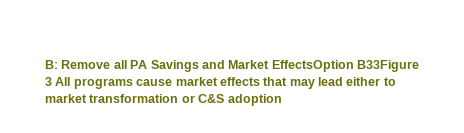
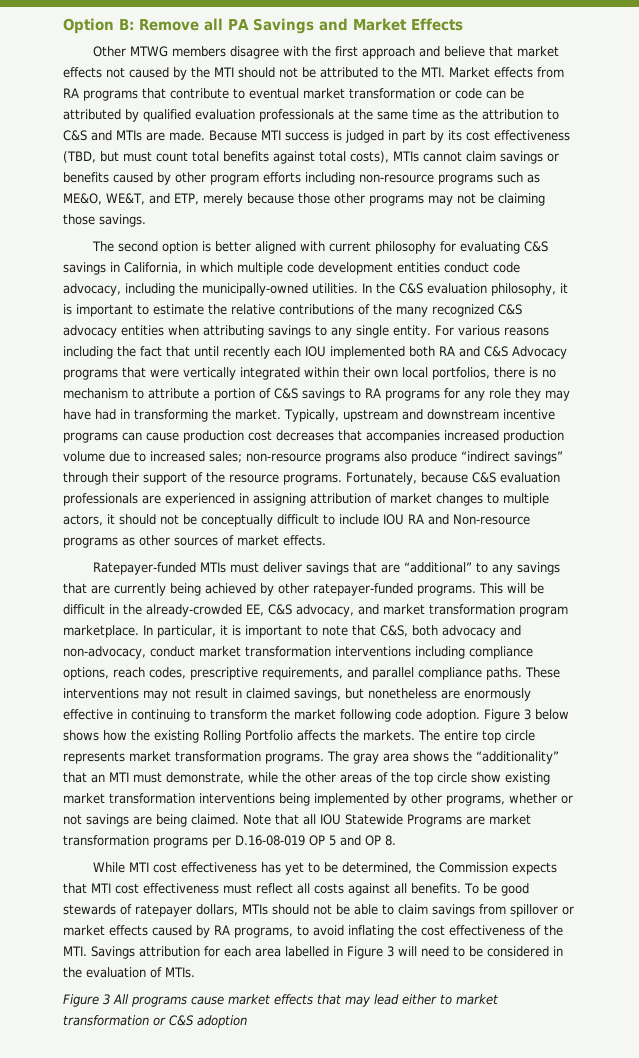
(45, 64) none -> [63,18,114,34] Option
[271,60,419,72] EffectsOption B33Figure -> [410,18,463,31] [92,46,559,59] [63,67,564,80] [63,88,524,101] [63,109,559,122] [63,130,570,143] [63,151,559,164] [63,172,540,185] [63,193,545,206] [63,214,146,227] [91,241,548,254] [63,262,520,275] [63,283,568,296] [63,304,522,317] [63,325,549,338] [63,346,567,359] [63,367,556,380] [63,388,570,401] [63,409,555,422] [63,430,564,443] [63,451,563,464] [63,472,560,485] [63,493,549,506] [63,514,530,527] [63,535,326,548] [92,562,560,575] [63,583,544,596] [63,604,568,617] [63,625,521,638] [63,646,533,659] [63,667,560,680] [63,688,531,701] [63,709,569,722] [63,730,535,743] [63,751,559,764] [63,772,550,785] [63,793,573,806] [63,814,531,827] [63,835,396,848] [92,862,557,875] [63,883,529,896] [63,904,574,917] [63,925,563,938] [63,946,563,959] [63,967,195,978] [63,994,99,1007] Effects // Other MTWG members disagree with the first approach and believe that market effects not caused by the MTI should not be attributed to the MTI. Market effects from RA programs that contribute to eventual market transformation or code can be attributed by qualified evaluation professionals at the same time as the attribution to C&S and MTIs are made. Because MTI success is judged in part by its cost effectiveness (TBD, but must count total benefits against total costs), MTIs cannot claim savings or benefits caused by other program efforts including non-resource programs such as ME&O, WE&T, and ETP, merely because those other programs may not be claiming those savings. // The second option is better aligned with current philosophy for evaluating C&S savings in California, in which multiple code development entities conduct code advocacy, including the municipally-owned utilities. In the C&S evaluation philosophy, it is important to estimate the relative contributions of the many recognized C&S advocacy entities when attributing savings to any single entity. For various reasons including the fact that until recently each IOU implemented both RA and C&S Advocacy programs that were vertically integrated within their own local portfolios, there is no mechanism to attribute a portion of C&S savings to RA programs for any role they may have had in transforming the market. Typically, upstream and downstream incentive programs can cause production cost decreases that accompanies increased production volume due to increased sales; non-resource programs also produce “indirect savings” through their support of the resource programs. Fortunately, because C&S evaluation professionals are experienced in assigning attribution of market changes to multiple actors, it should not be conceptually difficult to include IOU RA and Non-resource programs as other sources of market effects. // Ratepayer-funded MTIs must deliver savings that are “additional” to any savings that are currently being achieved by other ratepayer-funded programs. This will be difficult in the already-crowded EE, C&S advocacy, and market transformation program marketplace. In particular, it is important to note that C&S, both advocacy and non-advocacy, conduct market transformation interventions including compliance options, reach codes, prescriptive requirements, and parallel compliance paths. These interventions may not result in claimed savings, but nonetheless are enormously effective in continuing to transform the market following code adoption. Figure 3 below shows how the existing Rolling Portfolio affects the markets. The entire top circle represents market transformation programs. The gray area shows the “additionality” that an MTI must demonstrate, while the other areas of the top circle show existing market transformation interventions being implemented by other programs, whether or not savings are being claimed. Note that all IOU Statewide Programs are market transformation programs per D.16-08-019 OP 5 and OP 8. // While MTI cost effectiveness has yet to be determined, the Commission expects that MTI cost effectiveness must reflect all costs against all benefits. To be good stewards of ratepayer dollars, MTIs should not be able to claim savings from spillover or market effects caused by RA programs, to avoid inflating the cost effectiveness of the MTI. Savings attribution for each area labelled in Figure 3 will need to be considered in the evaluation of MTIs. // Figure

